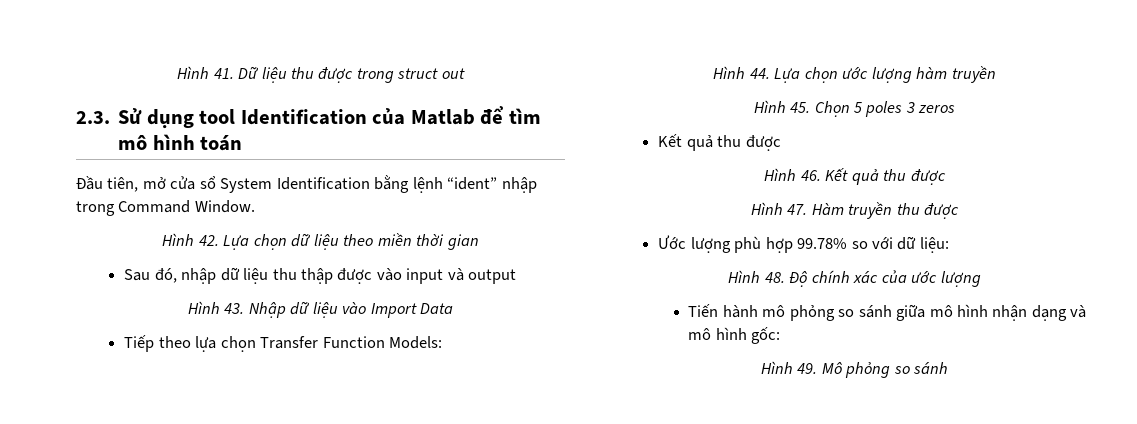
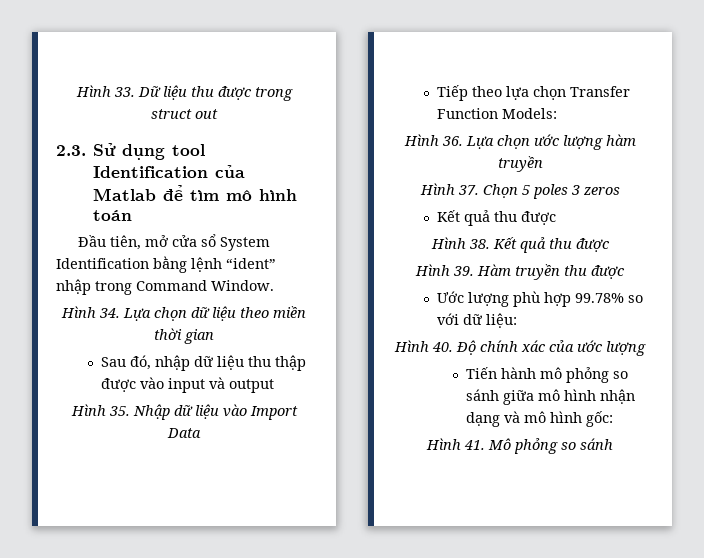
[177,66,234,79] Hình 41. -> [75,85,135,97] Hình 33.
[198,235,219,246] 42. -> [99,308,120,318] 34.
[224,303,245,314] 43. -> [108,406,130,416] 35.
[749,68,770,79] 44. -> [441,136,463,146] 36.
[790,102,811,113] 45. -> [457,185,479,195] 37.
[800,168,946,185] [750,202,808,215] 46. Kết quả thu được // Hình 47. -> [468,237,610,253] [415,264,474,276] 38. Kết quả thu được // Hình 39.
[764,272,785,283] 48. -> [432,342,453,352] 40.
[797,363,818,374] 49. -> [464,440,485,450] 41.

